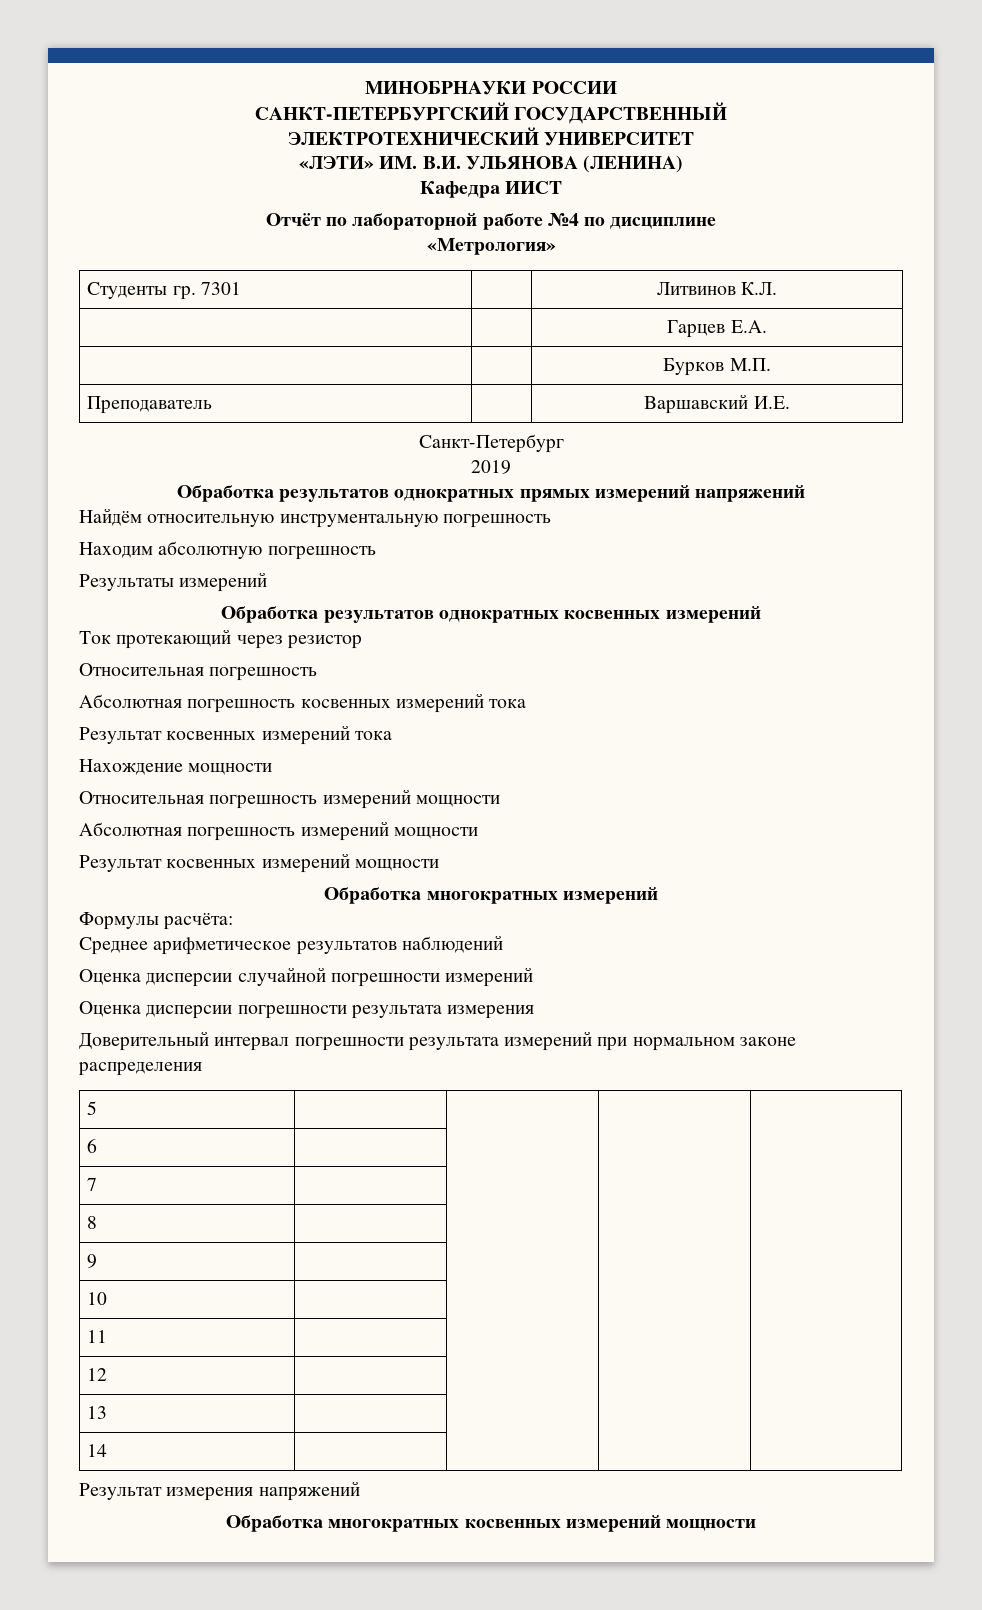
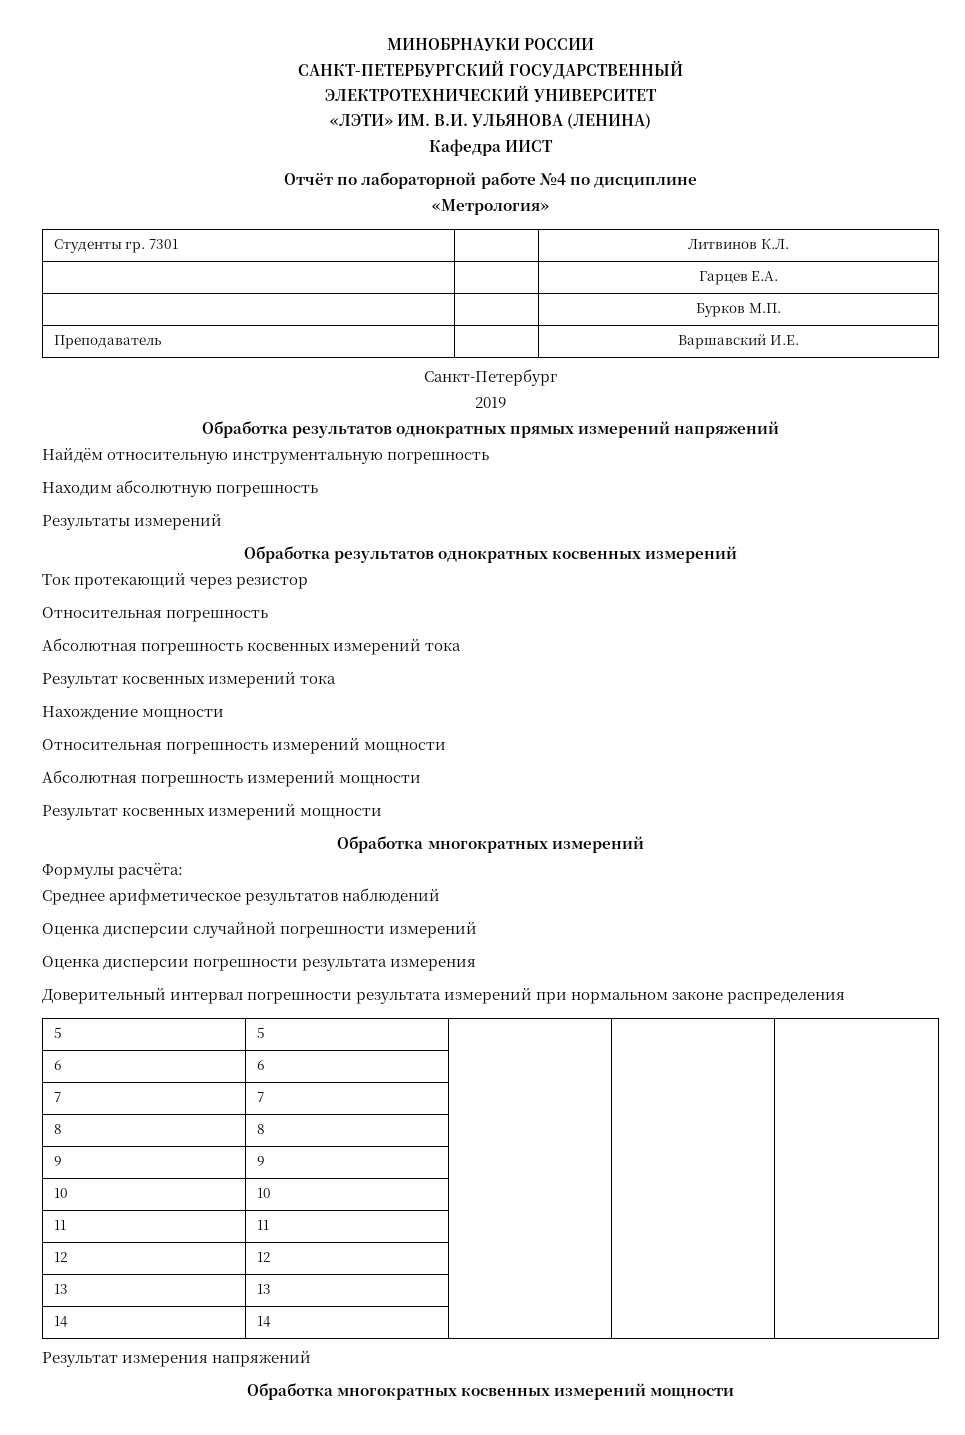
[87,1139,98,1153] [87,1178,98,1191] [87,1216,98,1229] [87,1254,98,1268] [87,1292,108,1305] [87,1330,108,1343] [87,1368,108,1381] [87,1406,108,1419] [87,1444,108,1457] | | | // 6 | | | | // 7 | | | | // 8 | | | | // 9 | | | | // 10 | | | | // 11 | | | | // 12 | | | | // 13 | | | | // 14 | -> [256,1028,265,1038] [53,1060,62,1070] [256,1060,265,1070] [53,1092,61,1102] [256,1092,264,1102] [53,1124,62,1134] [256,1124,265,1134] [53,1156,62,1166] [256,1156,265,1166] [53,1188,68,1198] [256,1188,271,1198] [53,1220,66,1230] [256,1220,269,1230] [53,1252,68,1262] [256,1252,271,1262] [53,1284,68,1294] [256,1284,271,1294] [53,1316,68,1327] [256,1316,271,1327] 5 | | | // 6 | 6 | | | // 7 | 7 | | | // 8 | 8 | | | // 9 | 9 | | | // 10 | 10 | | | // 11 | 11 | | | // 12 | 12 | | | // 13 | 13 | | | // 14 | 14

